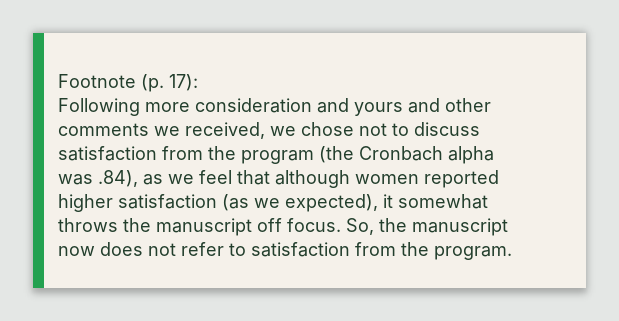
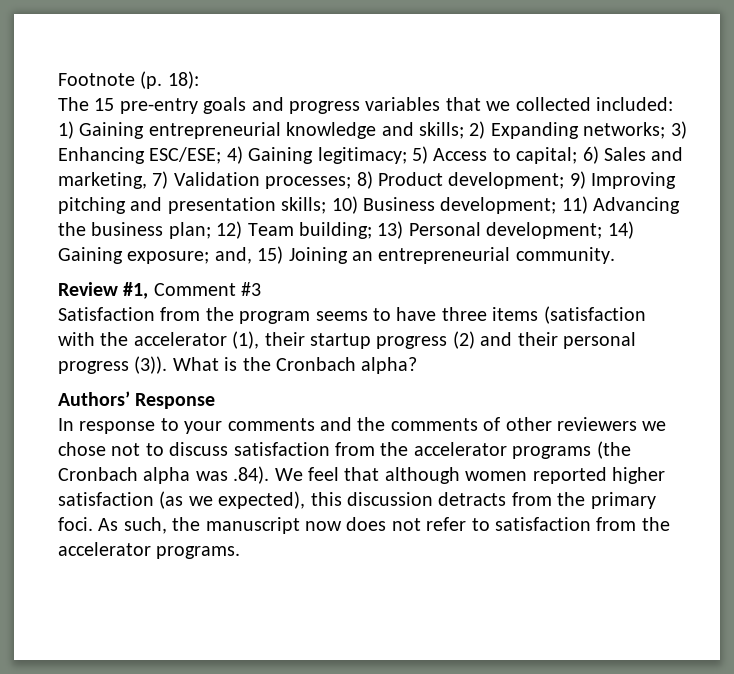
[169,74,198,91] [58,98,491,116] [58,122,265,139] 17): // Following more consideration and yours and other comments we received, -> [167,71,199,89] [58,97,673,114] [58,121,687,139] [58,146,684,164] [58,171,677,189] [58,196,681,214] [58,221,634,239] [58,246,615,264] [58,282,262,299] [58,306,646,324] [58,331,636,349] [58,356,418,374] [58,391,216,409] [58,417,637,434] 18): // The 15 pre-entry goals and progress variables that we collected included: 1) Gaining entrepreneurial knowledge and skills; 2) Expanding networks; 3) Enhancing ESC/ESE; 4) Gaining legitimacy; 5) Access to capital; 6) Sales and marketing, 7) Validation processes; 8) Product development; 9) Improving pitching and presentation skills; 10) Business development; 11) Advancing the business plan; 12) Team building; 13) Personal development; 14) Gaining exposure; and, 15) Joining an entrepreneurial community. // Review #1, Comment #3 // Satisfaction from the program seems to have three items (satisfaction with the accelerator (1), their startup progress (2) and their personal progress (3)). What is the Cronbach alpha? // Authors’ Response // In response to your comments and the comments of other reviewers
[241,150,314,164] program -> [413,442,592,459] accelerator programs
[98,170,194,187] .84), as we -> [233,466,303,484] .84). We
[383,194,488,209] [58,218,374,236] it somewhat throws the manuscript off focus. So, -> [310,492,656,509] [58,517,167,534] this discussion detracts from the primary foci. As such,
[434,246,512,260] program. -> [58,542,241,559] accelerator programs.

